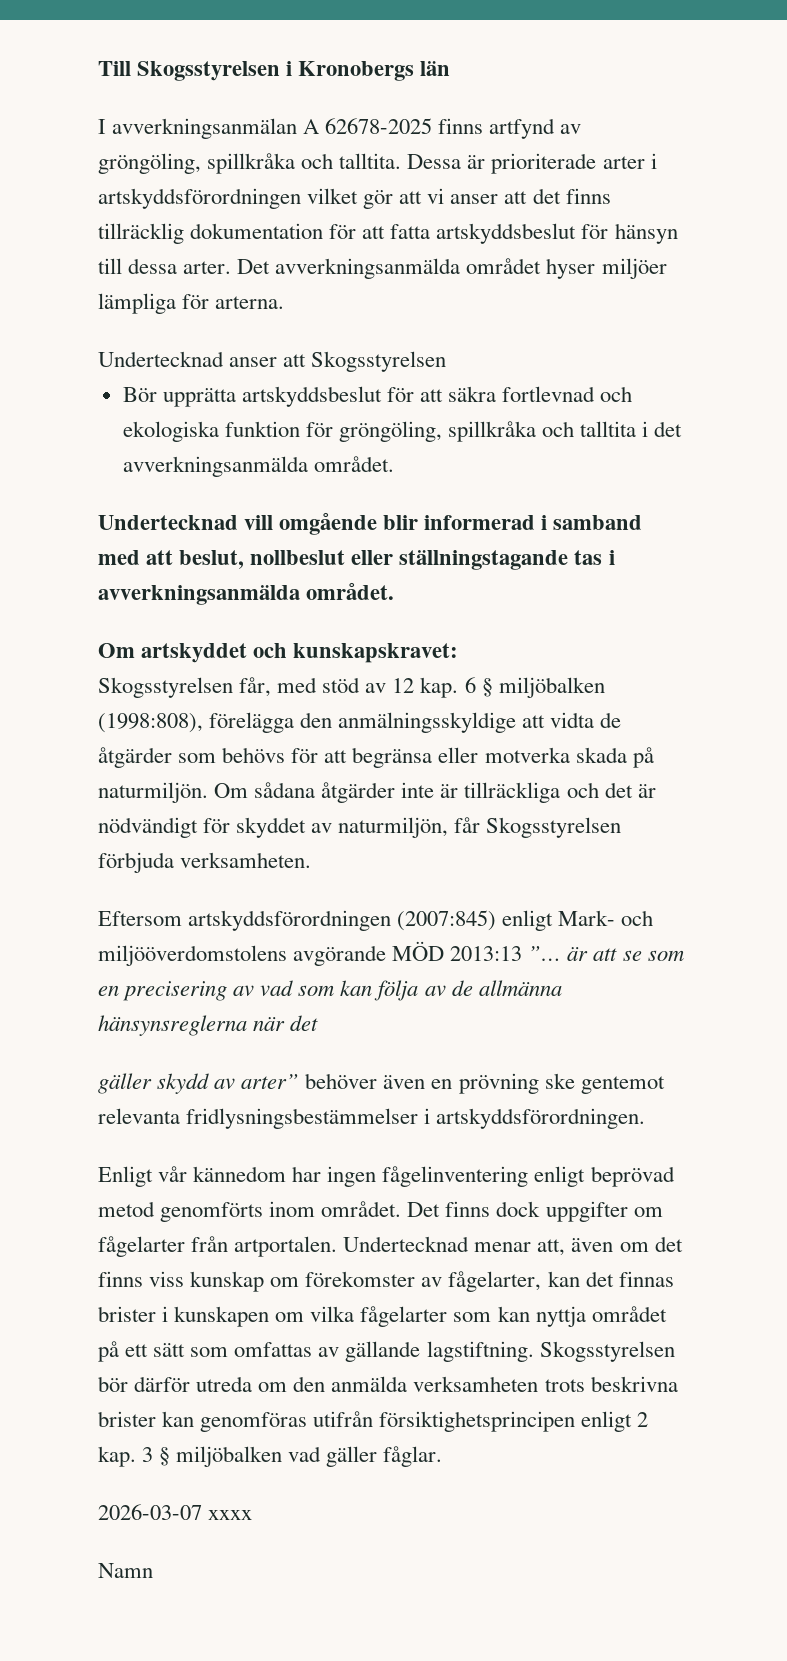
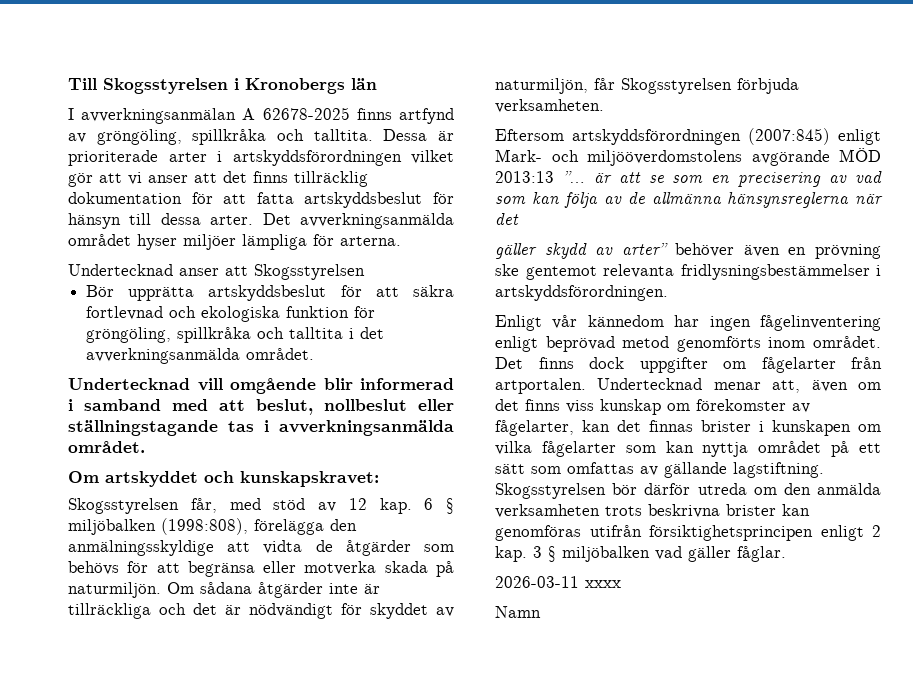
[98,1504,202,1520] 2026-03-07 -> [495,576,579,588] 2026-03-11

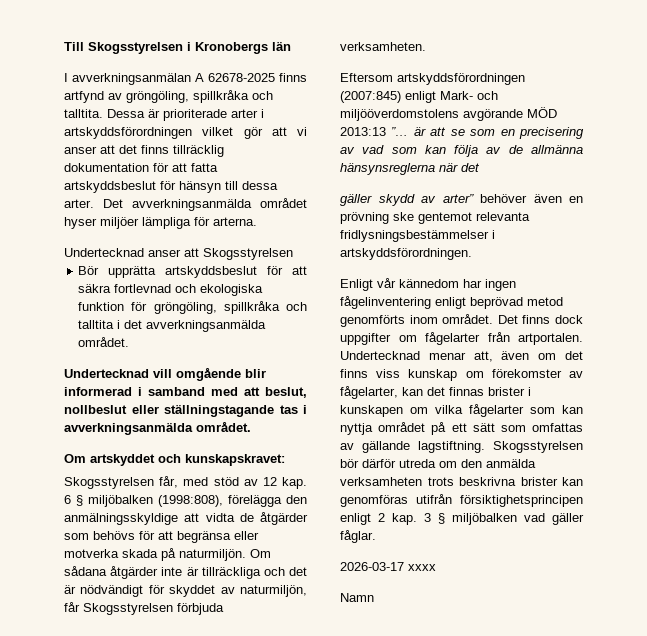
[495,576,579,588] 2026-03-11 -> [340,562,404,571] 2026-03-17

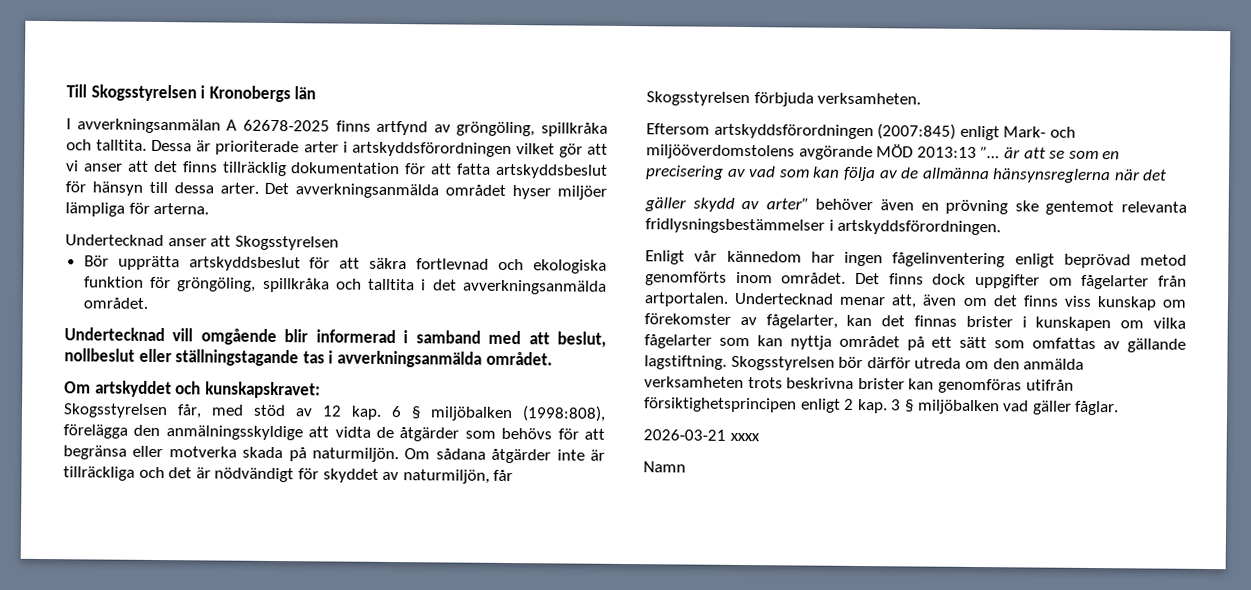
[340,562,404,571] 2026-03-17 -> [643,429,726,441] 2026-03-21

